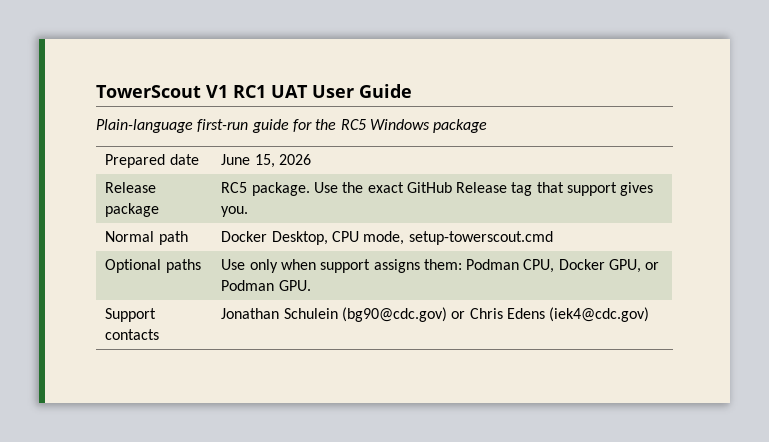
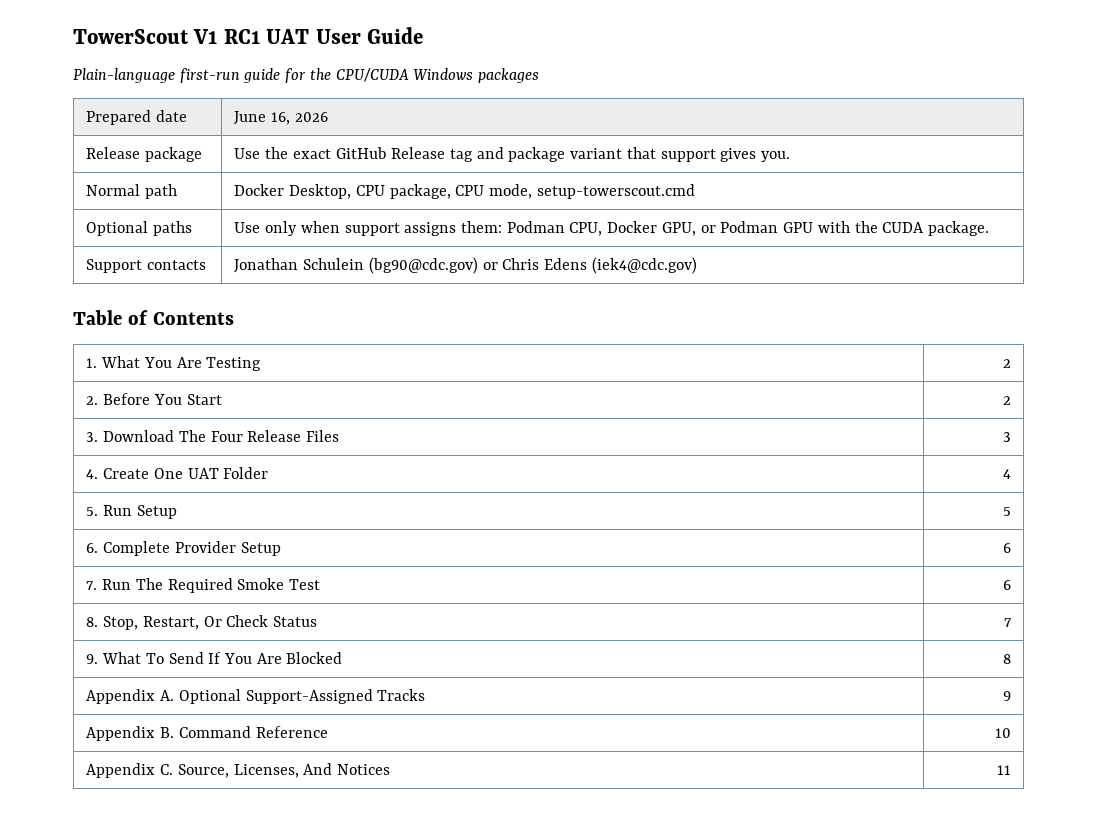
[340,119,488,133] RC5 Windows package -> [335,68,540,83] CPU/CUDA Windows packages
[254,154,275,168] 15, -> [271,112,291,125] 16,
[221,182,310,196] RC5 package. -> (203, 154) none
(533, 189) none -> [476,147,623,162] and package variant
(359, 236) none -> [389,184,485,199] package, CPU
[278,280,311,291] GPU. -> [783,221,989,236] GPU with the CUDA package.
(650, 314) none -> [73,310,234,325] [86,356,262,371] [1002,359,1011,368] [86,393,222,405] [1002,396,1011,405] [86,430,339,442] [1002,432,1011,442] [86,467,269,479] [1002,469,1011,479] [86,505,177,519] [1002,507,1011,516] [86,541,281,556] [1002,543,1011,553] [86,578,320,593] [1002,580,1011,590] [86,615,317,630] [1003,618,1012,627] [86,652,343,664] [1002,654,1011,664] [86,689,426,704] [1002,691,1011,701] [86,726,328,741] [994,728,1011,738] [86,763,390,778] [996,765,1011,775] // Table of Contents // 1. What You Are Testing | 2 // 2. Before You Start | 2 // 3. Download The Four Release Files | 3 // 4. Create One UAT Folder | 4 // 5. Run Setup | 5 // 6. Complete Provider Setup | 6 // 7. Run The Required Smoke Test | 6 // 8. Stop, Restart, Or Check Status | 7 // 9. What To Send If You Are Blocked | 8 // Appendix A. Optional Support-Assigned Tracks | 9 // Appendix B. Command Reference | 10 // Appendix C. Source, Licenses, And Notices | 11

